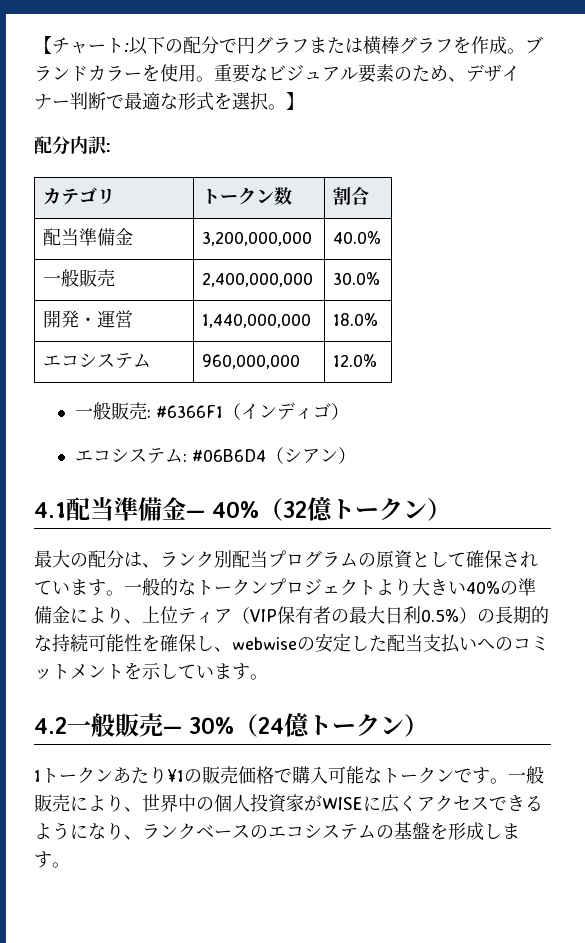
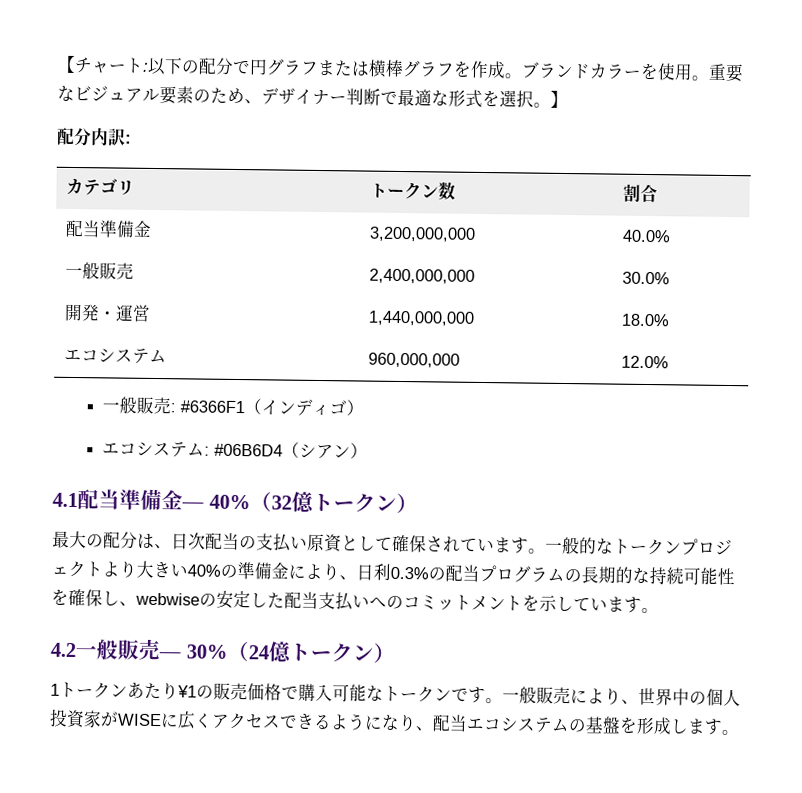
[160,550,376,568] ランク別配当プログラムの -> [171,532,308,552] 日次配当の支払い
[142,606,477,624] 上位ティア（VIP保有者の最大日利0.5%） -> [356,563,565,583] 日利0.3%の配当プログラム
[142,823,268,840] ランクベースの -> [432,714,468,732] 配当

